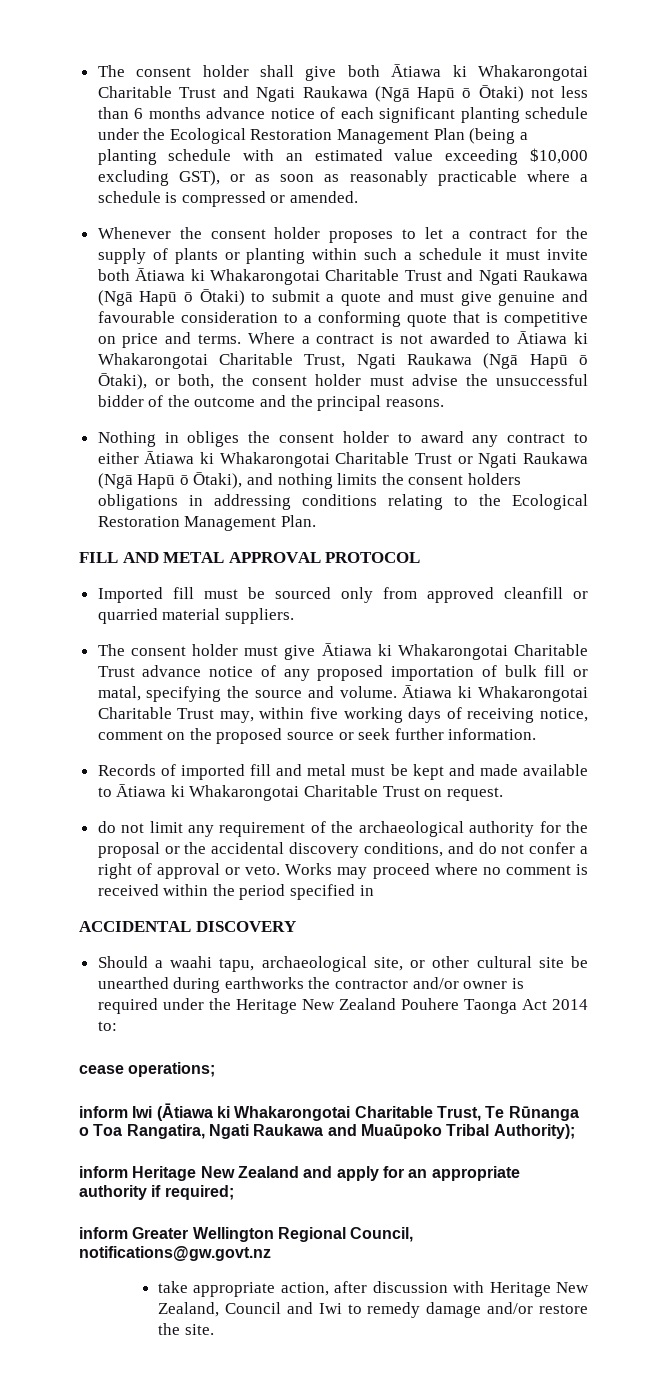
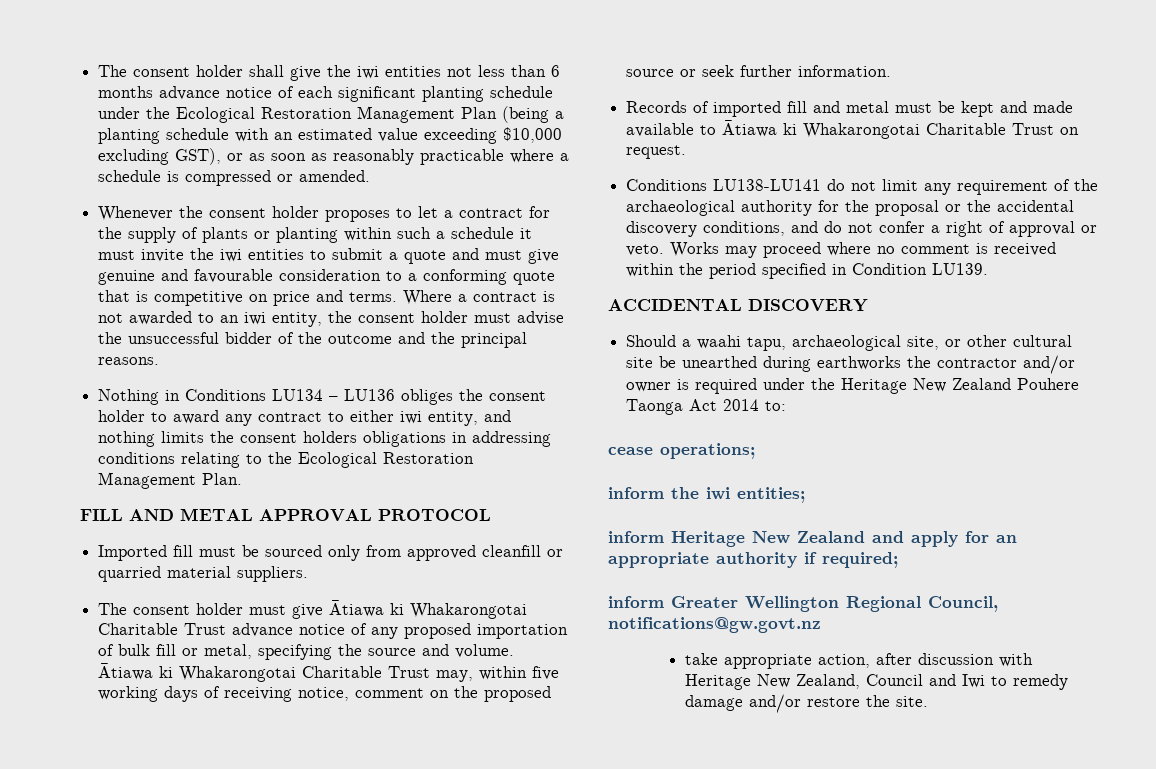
[347,64,588,81] [97,85,524,102] both Ātiawa ki Whakarongotai Charitable Trust and Ngati Raukawa (Ngā Hapū ō Ōtaki) -> [327,65,442,79] the iwi entities
[97,268,589,285] [97,289,245,306] both Ātiawa ki Whakarongotai Charitable Trust and Ngati Raukawa (Ngā Hapū ō Ōtaki) -> [190,248,305,262] the iwi entities
[517,331,588,344] [97,353,588,369] [97,373,214,390] Ātiawa ki Whakarongotai Charitable Trust, Ngati Raukawa (Ngā Hapū ō Ōtaki), or both, -> [220,312,323,327] an iwi entity,
(179, 437) none -> [185,389,396,401] Conditions LU134 – LU136
[144,451,588,468] [97,472,243,489] Ātiawa ki Whakarongotai Charitable Trust or Ngati Raukawa (Ngā Hapū ō Ōtaki), -> [400,411,479,426] iwi entity,
[97,686,141,701] matal, -> [204,644,253,659] metal,
(503, 794) none -> [626,179,822,191] Conditions LU138-LU141
(374, 890) none -> [852,263,989,275] Condition LU139.
[132,1103,579,1121] [79,1124,575,1139] Iwi (Ātiawa ki Whakarongotai Charitable Trust, Te Rūnanga o Toa Rangatira, Ngati Raukawa and Muaūpoko Tribal Authority); -> [671,487,805,503] the iwi entities;

